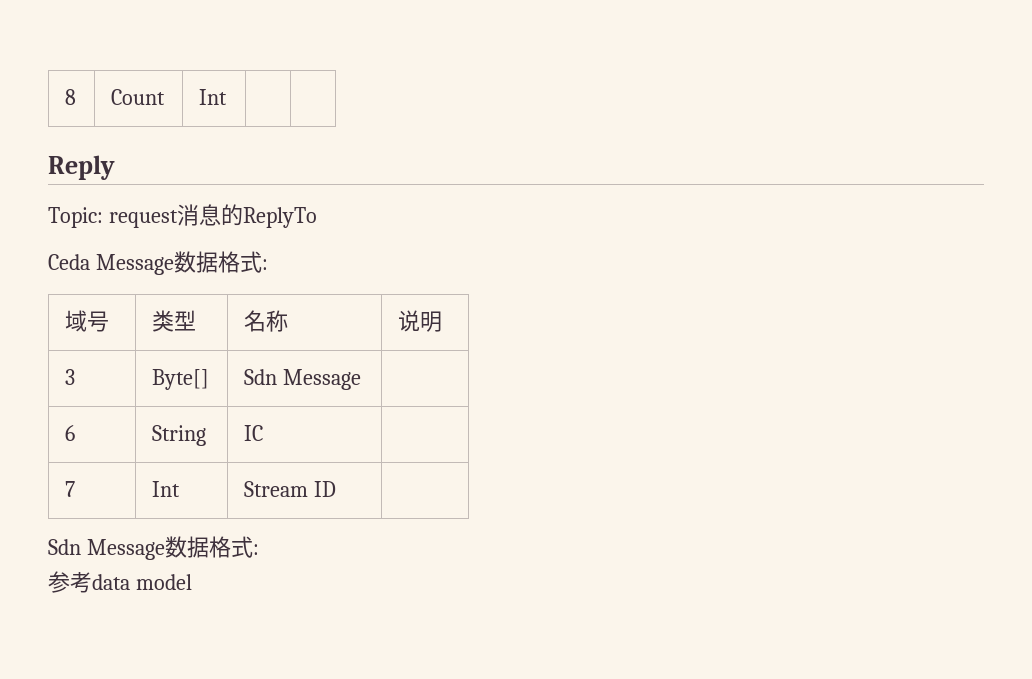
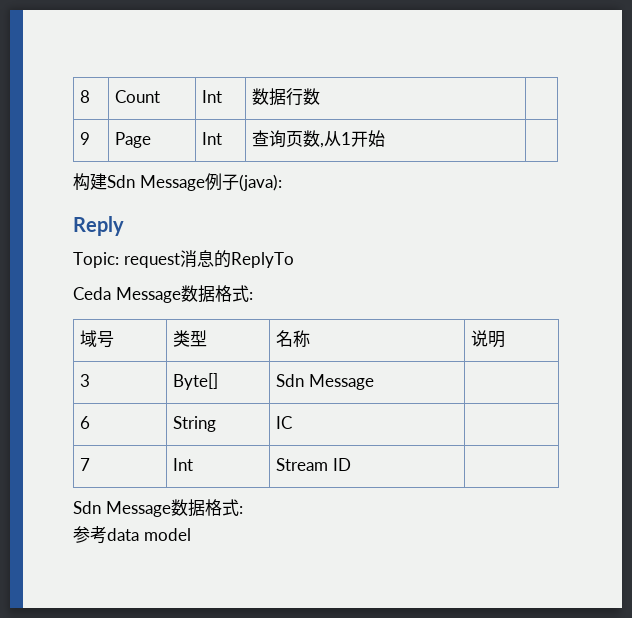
(228, 97) | -> [252,88,321,106] [80,132,91,145] [115,132,152,148] [202,132,223,145] [252,130,386,148] [73,173,282,191] 数据行数 | // 9 | Page | Int | 查询页数,从1开始 | // 构建Sdn Message例子(java):

